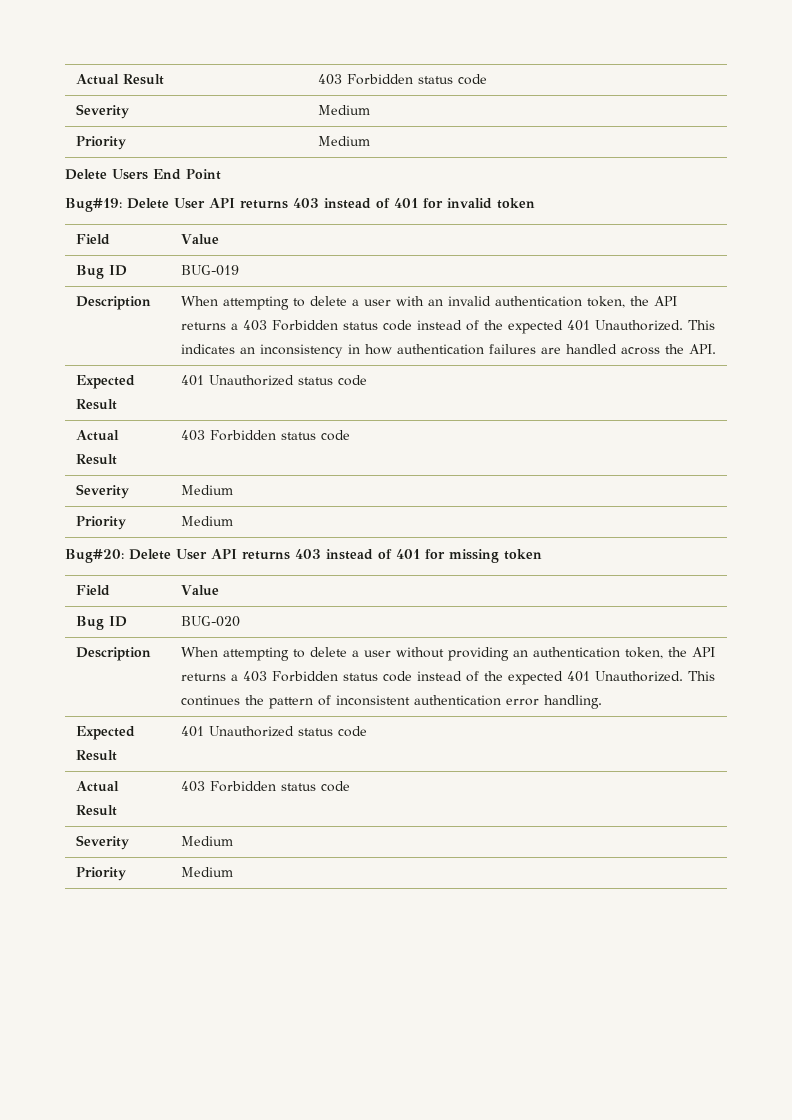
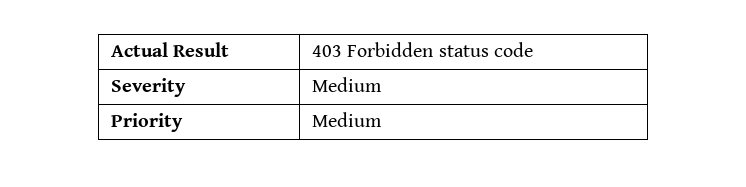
[65,169,221,180] [65,198,535,212] [75,234,110,245] [180,234,219,245] [75,265,127,279] [180,265,239,276] [75,296,151,310] [180,296,677,310] [180,320,715,334] [180,344,716,358] [75,375,135,389] [75,399,117,410] [180,375,367,386] [75,430,119,441] [75,454,117,465] [180,430,350,441] [75,484,129,499] [180,485,233,495] [75,516,126,530] [180,516,233,526] [65,549,542,563] [75,585,110,596] [180,585,219,596] [75,616,127,630] [180,616,240,627] [75,647,151,661] [180,647,715,661] [180,671,715,685] [180,695,602,709] [75,726,135,740] [75,750,117,761] [180,726,367,737] [75,781,119,792] [75,805,117,816] [180,781,350,792] [75,835,129,850] [180,836,233,846] [75,867,126,881] [180,867,233,877] // Delete Users End Point // Bug#19: Delete User API returns 403 instead of 401 for invalid token // Field | Value // Bug ID | BUG-019 // Description | When attempting to delete a user with an invalid authentication token, the API returns a 403 Forbidden status code instead of the expected 401 Unauthorized. This indicates an inconsistency in how authentication failures are handled across the API. // Expected Result | 401 Unauthorized status code // Actual Result | 403 Forbidden status code // Severity | Medium // Priority | Medium // Bug#20: Delete User API returns 403 instead of 401 for missing token // Field | Value // Bug ID | BUG-020 // Description | When attempting to delete a user without providing an authentication token, the API returns a 403 Forbidden status code instead of the expected 401 Unauthorized. This continues the pattern of inconsistent authentication error handling. // Expected Result | 401 Unauthorized status code // Actual Result | 403 Forbidden status code // Severity | Medium // Priority | Medium -> (383, 119) none

